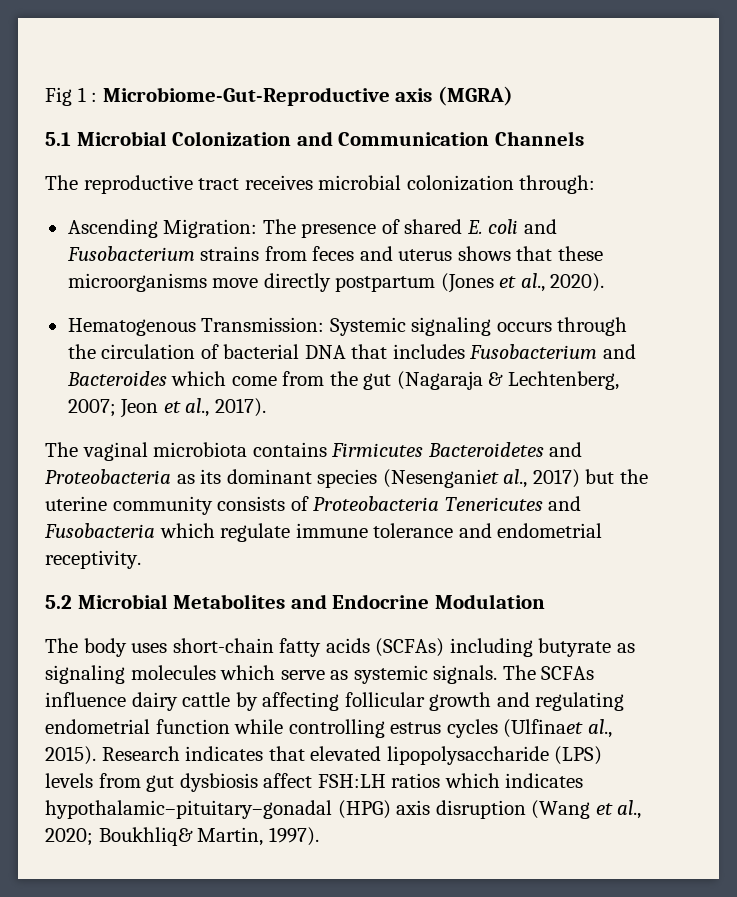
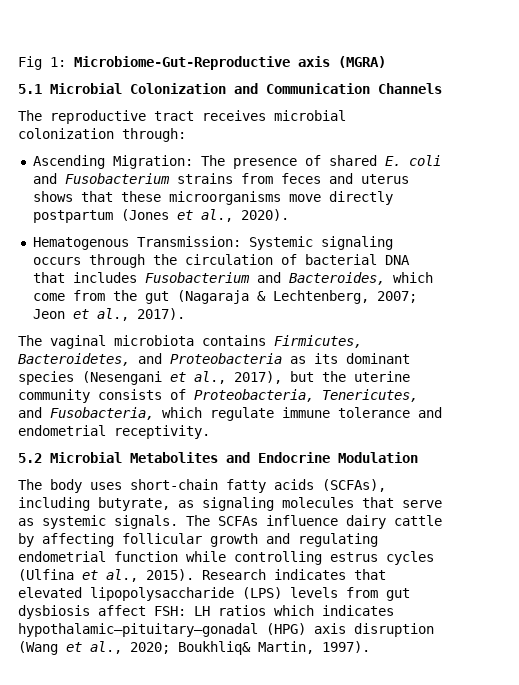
[77,87,98,102] 1 : -> [50,57,66,67] 1:
[66,371,167,386] Bacteroides -> [288,272,385,285] Bacteroides,
[331,442,544,457] Firmicutes Bacteroidetes -> [274,335,362,348] [18,353,130,366] Firmicutes, Bacteroidetes,
[382,469,580,488] (Nesenganiet al., 2017) -> [82,371,282,385] (Nesengani et al., 2017),
[313,496,582,511] [44,523,155,538] Proteobacteria Tenericutes and Fusobacteria -> [194,389,418,402] [18,407,154,420] Proteobacteria, Tenericutes, and Fusobacteria,
[375,638,612,657] (SCFAs) including butyrate -> [322,479,386,492] [18,497,170,511] (SCFAs), including butyrate,
[220,665,276,680] which -> [362,497,394,508] that
[503,719,584,738] (Ulfinaet -> [18,569,98,581] (Ulfina et
[317,774,386,788] FSH:LH -> [154,606,210,616] FSH: LH

